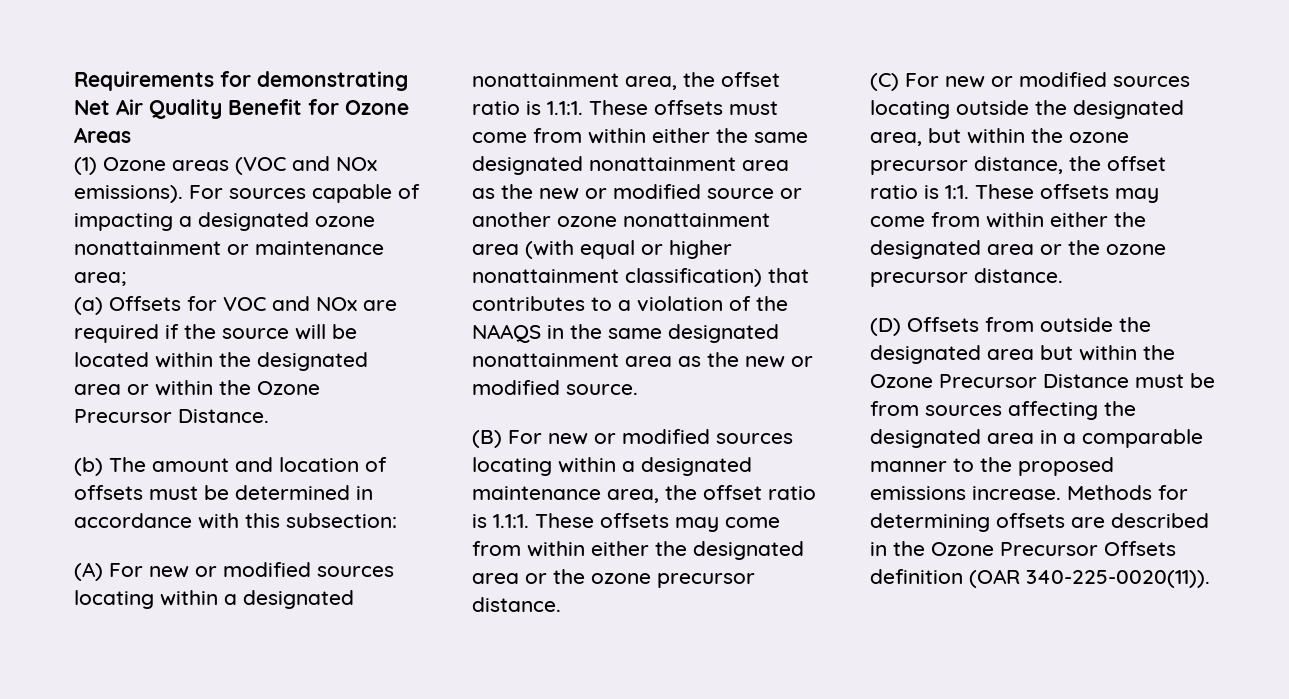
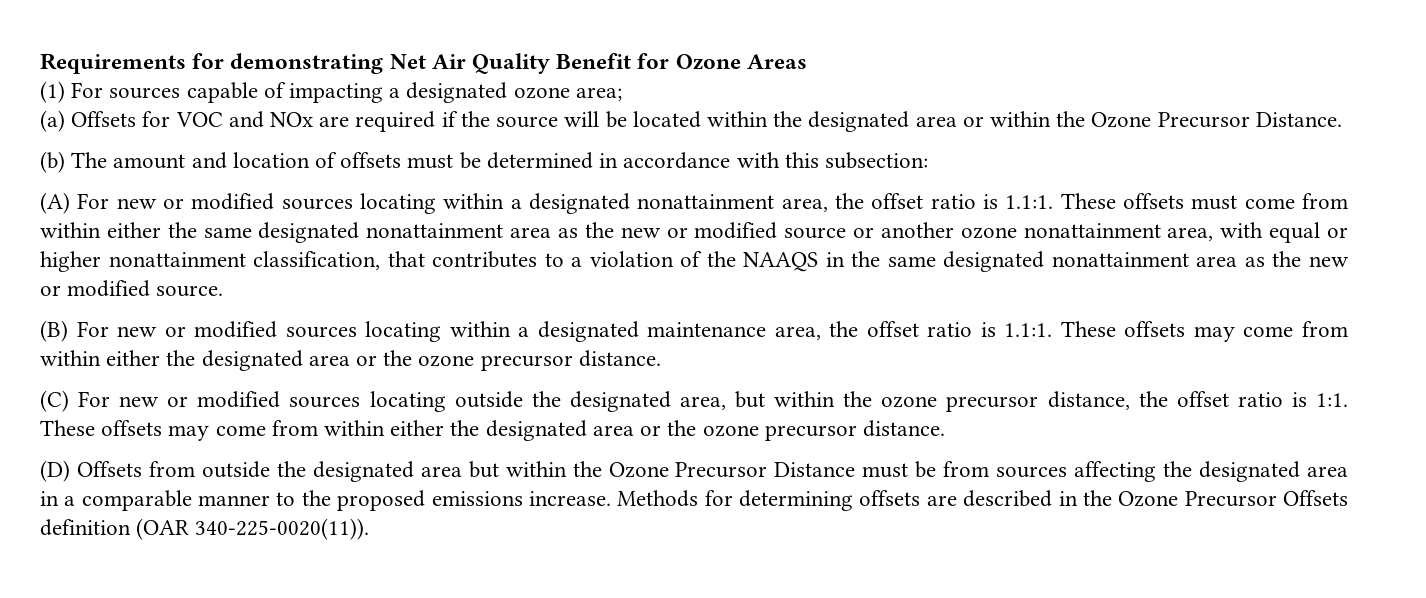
[103,156,377,175] [74,185,183,203] Ozone areas (VOC and NOx emissions). -> (65, 92) none
[74,241,384,255] nonattainment or maintenance -> (570, 93) none
[472,240,574,259] area (with -> [1167,222,1264,241] area, with
[625,268,762,287] classification) -> [253,251,381,270] classification,

